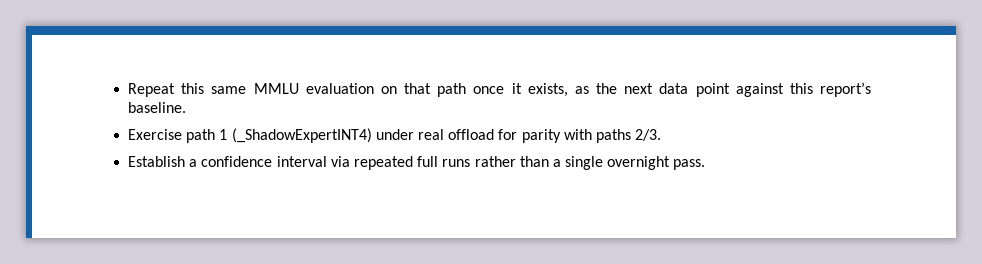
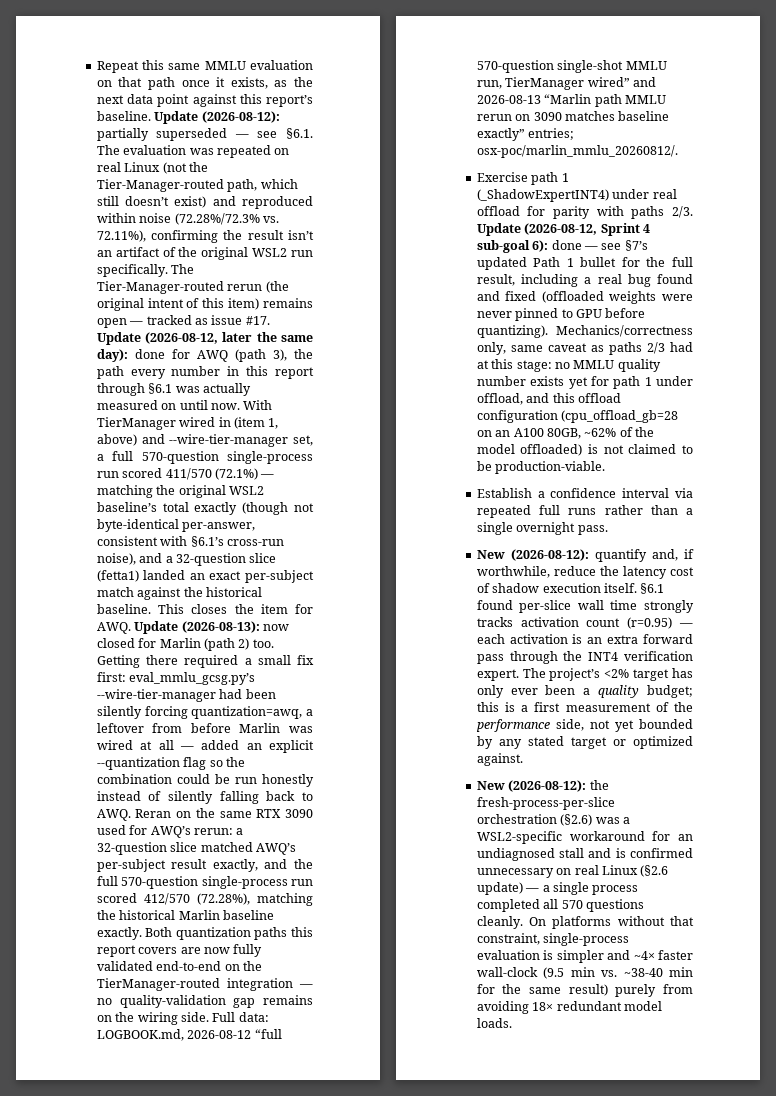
(187, 107) none -> [154,111,280,124] [96,128,313,141] [96,145,290,158] [96,162,208,174] [96,179,298,192] [96,196,313,209] [96,213,279,225] [96,230,314,243] [96,247,313,260] [96,264,195,277] [96,281,289,294] [96,298,313,311] [96,315,270,328] [96,332,313,345] [96,349,313,362] [96,366,314,379] [96,383,251,396] [96,400,273,410] [96,417,279,430] [96,434,313,447] [96,451,313,464] [96,468,275,480] [96,485,264,498] [96,502,314,515] [96,519,256,532] [96,536,284,547] [96,553,277,566] [96,570,314,583] [96,587,262,600] [96,604,313,614] [96,621,289,634] [96,638,274,651] [96,655,314,668] [96,672,256,685] [96,689,276,702] [96,706,313,719] [96,723,313,733] [96,740,314,753] [96,757,245,770] [96,774,314,787] [96,791,313,804] [96,808,313,821] [96,825,244,838] [96,842,296,855] [96,859,313,872] [96,876,313,889] [96,893,313,906] [96,910,274,920] [96,927,313,940] [96,944,263,957] [96,961,262,971] [96,978,313,991] [96,995,313,1008] [96,1012,269,1025] [96,1029,282,1041] [476,60,667,73] [476,77,656,90] [476,94,666,107] [476,111,670,121] [476,128,575,141] [476,145,678,158] Update (2026-08-12): partially superseded — see §6.1. The evaluation was repeated on real Linux (not the Tier-Manager-routed path, which still doesn’t exist) and reproduced within noise (72.28%/72.3% vs. 72.11%), confirming the result isn’t an artifact of the original WSL2 run specifically. The Tier-Manager-routed rerun (the original intent of this item) remains open — tracked as issue #17. Update (2026-08-12, later the same day): done for AWQ (path 3), the path every number in this report through §6.1 was actually measured on until now. With TierManager wired in (item 1, above) and --wire-tier-manager set, a full 570-question single-process run scored 411/570 (72.1%) — matching the original WSL2 baseline’s total exactly (though not byte-identical per-answer, consistent with §6.1’s cross-run noise), and a 32-question slice (fetta1) landed an exact per-subject match against the historical baseline. This closes the item for AWQ. Update (2026-08-13): now closed for Marlin (path 2) too. Getting there required a small fix first: eval_mmlu_gcsg.py’s --wire-tier-manager had been silently forcing quantization=awq, a leftover from before Marlin was wired at all — added an explicit --quantization flag so the combination could be run honestly instead of silently falling back to AWQ. Reran on the same RTX 3090 used for AWQ’s rerun: a 32-question slice matched AWQ’s per-subject result exactly, and the full 570-question single-process run scored 412/570 (72.28%), matching the historical Marlin baseline exactly. Both quantization paths this report covers are now fully validated end-to-end on the TierManager-routed integration — no quality-validation gap remains on the wiring side. Full data: LOGBOOK.md, 2026-08-12 “full 570-question single-shot MMLU run, TierManager wired” and 2026-08-13 “Marlin path MMLU rerun on 3090 matches baseline exactly” entries; osx-poc/marlin_mmlu_20260812/.
(662, 135) none -> [476,223,650,236] [476,240,648,253] [476,257,693,270] [476,274,693,287] [476,291,693,304] [476,308,646,321] [476,325,693,338] [476,342,693,355] [476,359,661,372] [476,376,693,389] [476,393,621,405] [476,410,679,423] [476,427,654,439] [476,444,693,456] [476,461,606,474] Update (2026-08-12, Sprint 4 sub-goal 6): done — see §7’s updated Path 1 bullet for the full result, including a real bug found and fixed (offloaded weights were never pinned to GPU before quantizing). Mechanics/correctness only, same caveat as paths 2/3 had at this stage: no MMLU quality number exists yet for path 1 under offload, and this offload configuration (cpu_offload_gb=28 on an A100 80GB, ~62% of the model offloaded) is not claimed to be production-viable.
(706, 164) none -> [476,549,694,562] [476,566,694,579] [476,583,665,594] [476,600,694,613] [476,617,693,629] [476,634,693,644] [476,651,693,664] [476,668,693,681] [476,685,693,698] [476,702,693,712] [475,719,693,732] [476,736,693,749] [476,753,523,766] [476,780,609,792] [476,797,615,810] [476,814,630,826] [476,831,693,844] [476,848,693,861] [476,865,669,878] [476,882,639,895] [476,899,644,912] [476,916,694,929] [476,933,630,946] [476,950,693,963] [476,967,693,979] [476,984,693,997] [476,1001,662,1014] [476,1018,512,1028] // New (2026-08-12): quantify and, if worthwhile, reduce the latency cost of shadow execution itself. §6.1 found per-slice wall time strongly tracks activation count (r=0.95) — each activation is an extra forward pass through the INT4 verification expert. The project’s <2% target has only ever been a quality budget; this is a first measurement of the performance side, not yet bounded by any stated target or optimized against. // New (2026-08-12): the fresh-process-per-slice orchestration (§2.6) was a WSL2-specific workaround for an undiagnosed stall and is confirmed unnecessary on real Linux (§2.6 update) — a single process completed all 570 questions cleanly. On platforms without that constraint, single-process evaluation is simpler and ~4× faster wall-clock (9.5 min vs. ~38-40 min for the same result) purely from avoiding 18× redundant model loads.

